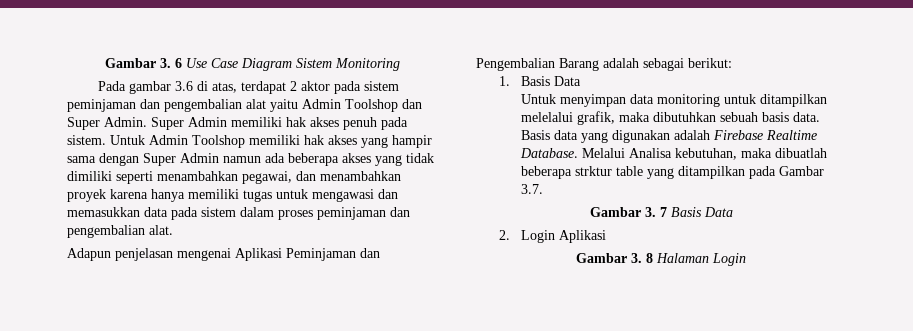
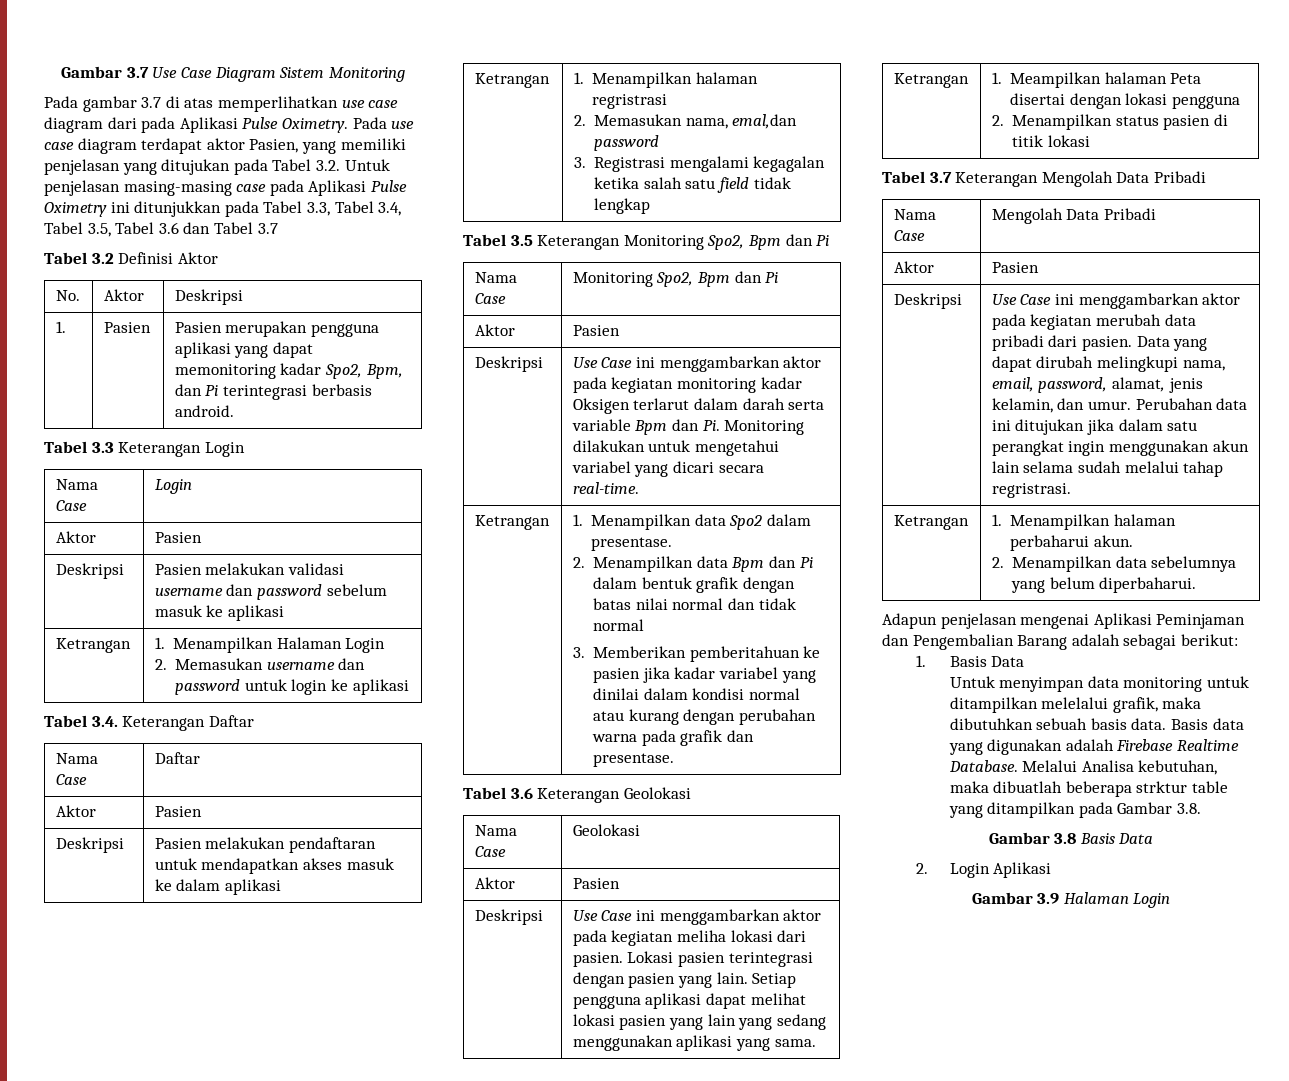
[104,58,182,68] Gambar 3. 6 -> [61,66,149,78] Gambar 3.7
[174,81,399,94] [67,99,422,112] [67,117,408,130] [67,135,432,148] [67,153,434,166] [67,171,401,184] [67,189,398,202] [67,207,410,220] [67,225,173,238] 3.6 di atas, terdapat 2 aktor pada sistem peminjaman dan pengembalian alat yaitu Admin Toolshop dan Super Admin. Super Admin memiliki hak akses penuh pada sistem. Untuk Admin Toolshop memiliki hak akses yang hampir sama dengan Super Admin namun ada beberapa akses yang tidak dimiliki seperti menambahkan pegawai, dan menambahkan proyek karena hanya memiliki tugas untuk mengawasi dan memasukkan data pada sistem dalam proses peminjaman dan pengembalian alat. -> [141,96,399,112] [44,117,415,133] [44,138,406,154] [44,159,390,175] [44,180,407,196] [44,201,402,217] [44,222,278,237] [44,252,218,264] [55,290,80,301] [103,289,144,301] [174,289,243,305] [55,321,66,333] [103,322,151,333] [174,321,379,337] [174,342,313,358] [174,363,403,379] [174,384,372,400] [174,405,234,417] [44,441,245,457] [55,479,98,490] [55,500,87,511] [154,479,192,494] [55,531,96,543] [154,532,202,543] [55,563,124,579] [154,563,344,575] [154,584,387,600] [154,605,284,621] [55,638,131,653] [154,637,386,653] [154,658,366,670] [175,679,409,695] [44,715,254,731] [55,753,98,764] [55,774,87,785] [154,752,200,764] [55,805,96,817] [154,806,202,817] [55,837,124,853] [154,837,376,853] [154,858,394,874] [154,879,281,895] [474,73,550,88] [573,72,758,88] [592,94,668,109] [573,114,798,129] [594,135,660,151] [573,156,826,172] [594,177,791,193] [594,198,651,214] [463,234,830,250] [474,272,517,283] [474,293,506,304] [572,271,779,287] [474,324,515,336] [572,325,620,336] [474,356,543,372] [572,356,822,372] [572,377,802,393] [572,398,825,414] [571,419,805,435] [572,440,779,456] [571,461,764,477] [572,482,639,494] [474,515,550,530] [572,514,812,530] [591,537,673,551] [572,556,813,572] [593,577,796,593] [593,598,796,610] [593,619,645,631] [572,646,821,662] [593,667,816,683] [593,688,801,700] [593,709,817,725] [592,730,755,746] [593,753,675,767] [463,787,691,803] [474,825,517,836] [474,846,506,857] [572,824,640,836] [474,877,515,889] [572,878,620,889] [474,909,543,925] [572,909,822,925] [572,930,807,946] [572,951,813,967] [572,972,797,988] [572,993,806,1009] [572,1014,826,1030] [572,1035,816,1051] [893,73,969,88] [991,72,1202,88] [1010,93,1241,109] [991,114,1229,130] [1012,135,1090,147] [882,171,1206,187] [893,209,936,220] [893,230,925,241] [991,208,1156,224] [893,261,934,273] [991,262,1039,273] [893,293,962,309] [991,293,1241,309] [991,314,1196,330] [991,335,1208,351] [991,356,1225,372] [991,377,1203,393] [991,398,1248,413] [991,419,1198,435] [991,440,1249,456] [991,461,1224,477] [991,483,1071,498] [893,515,969,530] [991,514,1176,530] [1010,535,1133,551] [991,556,1237,572] [1011,577,1197,593] 3.7 di atas memperlihatkan use case diagram dari pada Aplikasi Pulse Oximetry. Pada use case diagram terdapat aktor Pasien, yang memiliki penjelasan yang ditujukan pada Tabel 3.2. Untuk penjelasan masing-masing case pada Aplikasi Pulse Oximetry ini ditunjukkan pada Tabel 3.3, Tabel 3.4, Tabel 3.5, Tabel 3.6 dan Tabel 3.7 // Tabel 3.2 Definisi Aktor // No. | Aktor | Deskripsi // 1. | Pasien | Pasien merupakan pengguna aplikasi yang dapat memonitoring kadar Spo2, Bpm, dan Pi terintegrasi berbasis android. // Tabel 3.3 Keterangan Login // Nama Case | Login // Aktor | Pasien // Deskripsi | Pasien melakukan validasi username dan password sebelum masuk ke aplikasi // Ketrangan | 1. Menampilkan Halaman Login // 2. Memasukan username dan password untuk login ke aplikasi // Tabel 3.4. Keterangan Daftar // Nama Case | Daftar // Aktor | Pasien // Deskripsi | Pasien melakukan pendaftaran untuk mendapatkan akses masuk ke dalam aplikasi // Ketrangan | 1. Menampilkan halaman regristrasi // 2. Memasukan nama, emal,dan password // 3. Registrasi mengalami kegagalan ketika salah satu field tidak lengkap // Tabel 3.5 Keterangan Monitoring Spo2, Bpm dan Pi // Nama Case | Monitoring Spo2, Bpm dan Pi // Aktor | Pasien // Deskripsi | Use Case ini menggambarkan aktor pada kegiatan monitoring kadar Oksigen terlarut dalam darah serta variable Bpm dan Pi. Monitoring dilakukan untuk mengetahui variabel yang dicari secara real-time. // Ketrangan | 1. Menampilkan data Spo2 dalam presentase. // 2. Menampilkan data Bpm dan Pi dalam bentuk grafik dengan batas nilai normal dan tidak normal // 3. Memberikan pemberitahuan ke pasien jika kadar variabel yang dinilai dalam kondisi normal atau kurang dengan perubahan warna pada grafik dan presentase. // Tabel 3.6 Keterangan Geolokasi // Nama Case | Geolokasi // Aktor | Pasien // Deskripsi | Use Case ini menggambarkan aktor pada kegiatan meliha lokasi dari pasien. Lokasi pasien terintegrasi dengan pasien yang lain. Setiap pengguna aplikasi dapat melihat lokasi pasien yang lain yang sedang menggunakan aplikasi yang sama. // Ketrangan | 1. Meampilkan halaman Peta disertai dengan lokasi pengguna // 2. Menampilkan status pasien di titik lokasi // Tabel 3.7 Keterangan Mengolah Data Pribadi // Nama Case | Mengolah Data Pribadi // Aktor | Pasien // Deskripsi | Use Case ini menggambarkan aktor pada kegiatan merubah data pribadi dari pasien. Data yang dapat dirubah melingkupi nama, email, password, alamat, jenis kelamin, dan umur. Perubahan data ini ditujukan jika dalam satu perangkat ingin menggunakan akun lain selama sudah melalui tahap regristrasi. // Ketrangan | 1. Menampilkan halaman perbaharui akun. // 2. Menampilkan data sebelumnya yang belum diperbaharui.
[521,184,544,194] [589,207,667,217] 3.7. // Gambar 3. 7 -> [1177,803,1202,814] [988,832,1077,844] 3.8. // Gambar 3.8
[631,253,653,263] 3. 8 -> [1037,893,1060,904] 3.9

